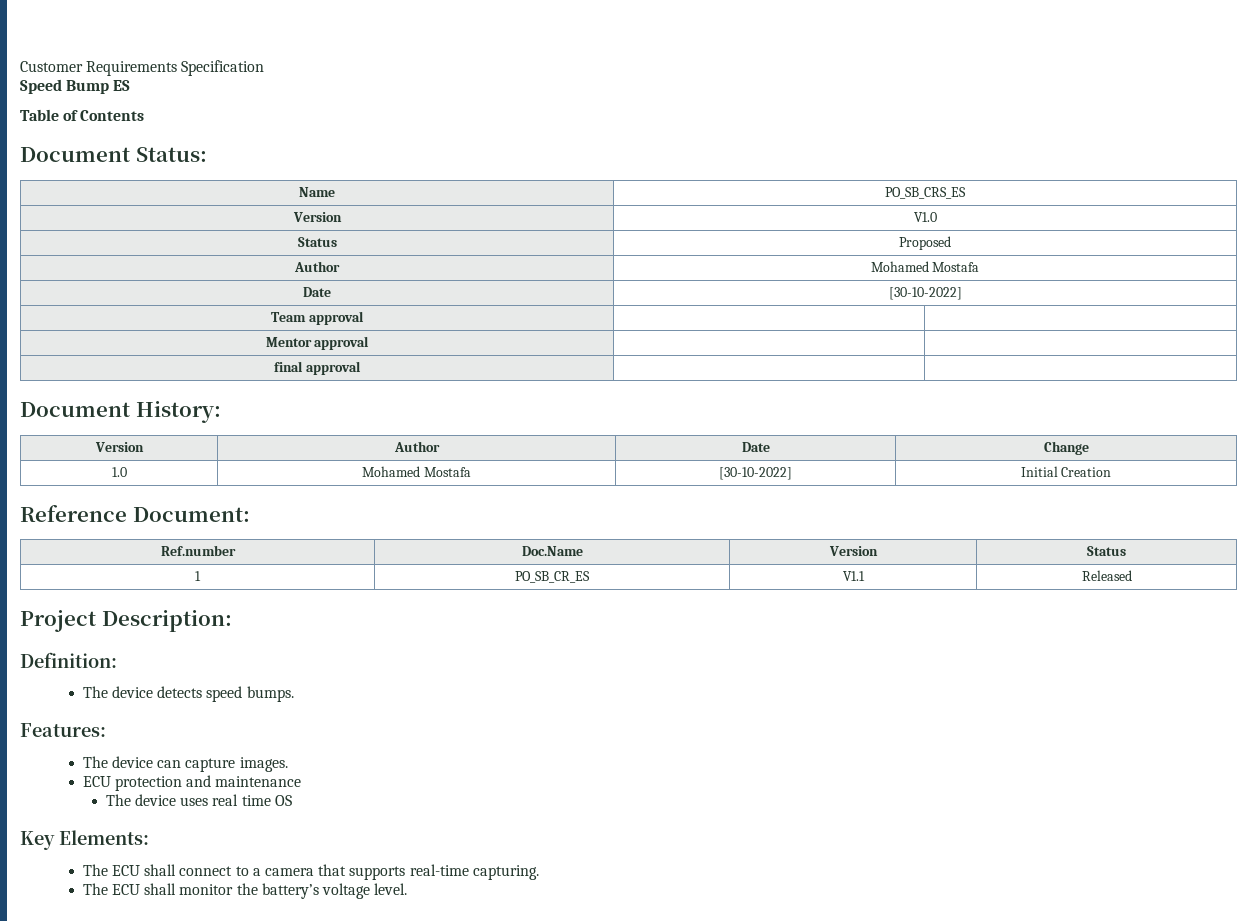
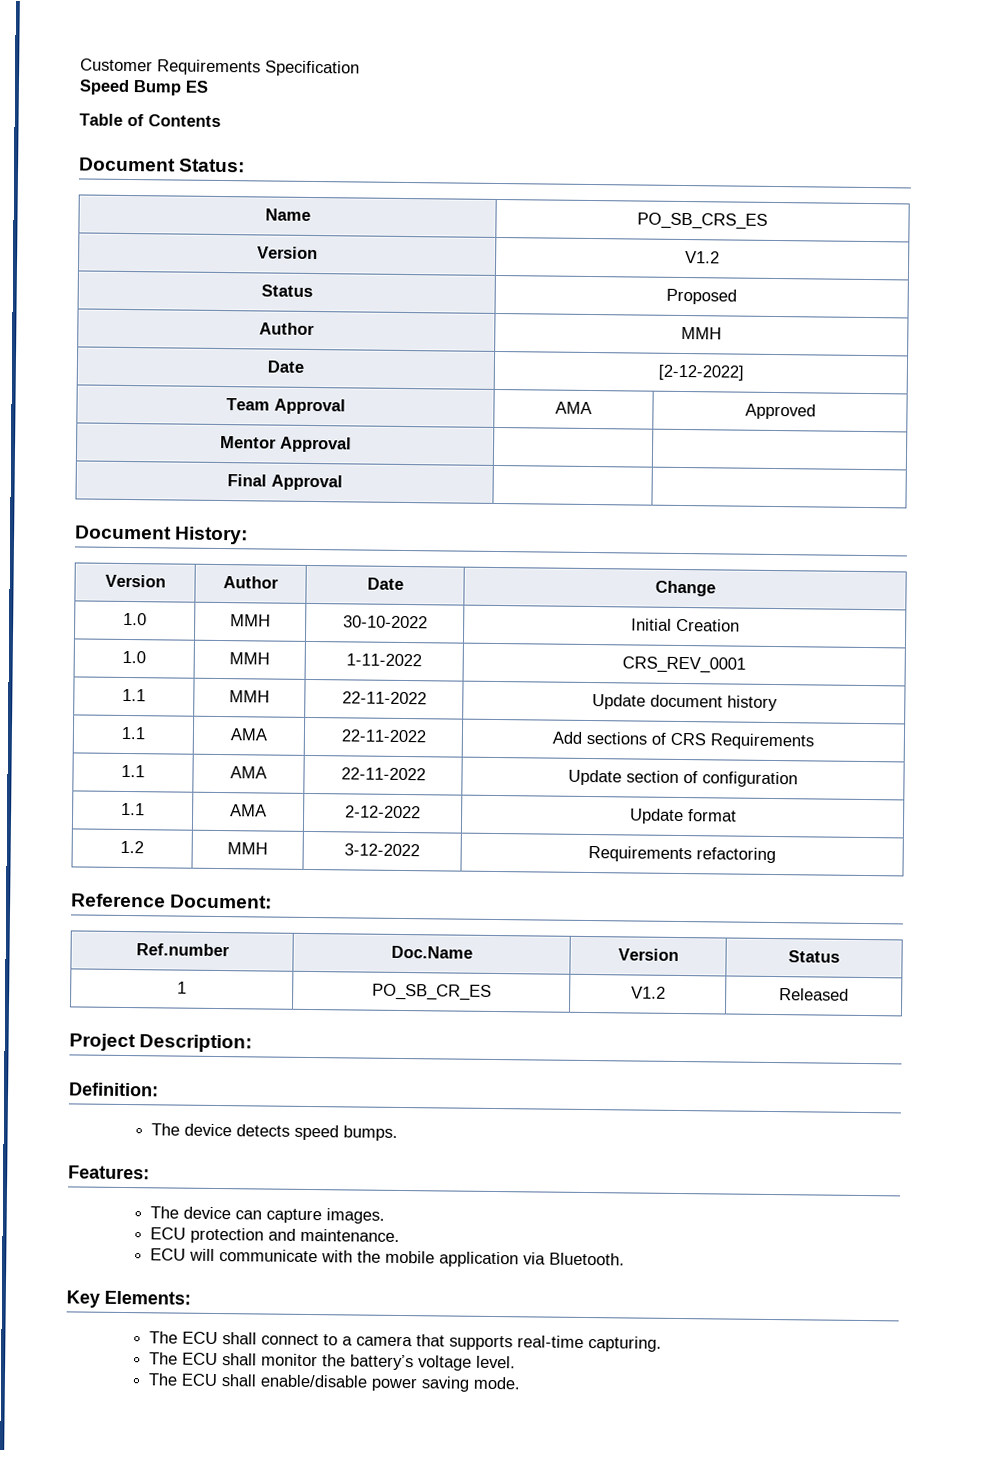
[913,212,937,222] V1.0 -> [685,251,720,264] V1.2
[870,261,980,272] [303,287,331,297] [888,287,962,300] Mohamed Mostafa // Date | [30-10-2022] -> [681,326,722,340] [267,360,304,373] [657,364,744,381] MMH // Date | [2-12-2022]
[308,311,364,325] [265,336,370,350] [274,361,361,375] approval | | // Mentor approval | | // final approval -> [273,398,346,415] [555,401,592,415] [744,403,816,420] [219,435,352,453] [226,474,343,491] Approval | AMA | Approved // Mentor Approval | | // Final Approval
[362,466,471,477] [719,467,792,480] Mohamed Mostafa | [30-10-2022] -> [230,614,271,627] [342,615,428,629] MMH | 30-10-2022
(1112, 472) none -> [122,650,146,664] [229,652,270,665] [346,653,422,667] [622,656,746,674] [122,688,146,702] [229,690,270,703] [341,691,427,705] [591,694,778,712] [121,726,146,740] [230,728,268,741] [340,729,426,743] [552,731,814,750] [121,764,145,778] [230,766,267,779] [340,767,426,781] [568,769,798,788] [121,802,145,816] [230,804,267,817] [345,805,421,819] [629,808,737,825] [120,840,144,854] [227,842,268,855] [344,843,420,857] [588,846,776,864] // 1.0 | MMH | 1-11-2022 | CRS_REV_0001 // 1.1 | MMH | 22-11-2022 | Update document history // 1.1 | AMA | 22-11-2022 | Add sections of CRS Requirements // 1.1 | AMA | 22-11-2022 | Update section of configuration // 1.1 | AMA | 2-12-2022 | Update format // 1.2 | MMH | 3-12-2022 | Requirements refactoring
[842,571,865,581] V1.1 -> [630,986,666,999] V1.2
[215,776,302,787] [105,794,292,806] maintenance // The device uses real time OS -> [299,1228,400,1242] [149,1248,625,1268] maintenance. // ECU will communicate with the mobile application via Bluetooth.
(408, 889) none -> [147,1373,521,1392] // The ECU shall enable/disable power saving mode.

